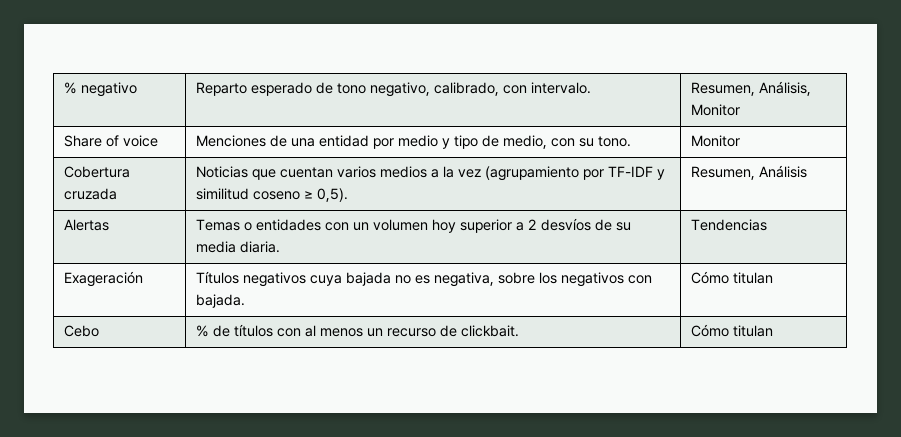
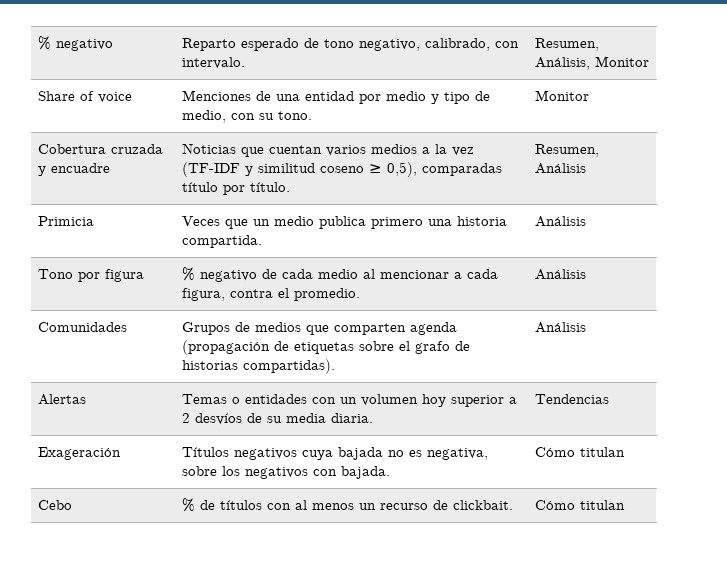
(118, 194) none -> [38,163,111,176] y encuadre
[485,166,654,181] (agrupamiento por TF-IDF -> [182,162,241,177] (TF-IDF
[317,188,349,202] [691,166,756,180] 0,5). | Resumen, -> [387,162,503,177] [182,182,291,195] [535,144,600,157] [535,163,587,174] [38,216,95,226] [182,216,508,229] [182,235,263,248] [535,216,587,227] [38,269,145,282] [182,267,499,282] [182,288,361,301] [535,269,587,280] [38,322,128,332] [182,322,458,335] [182,340,471,355] [182,359,336,374] 0,5), comparadas título por título. | Resumen, Análisis // Primicia | Veces que un medio publica primero una historia compartida. | Análisis // Tono por figura | % negativo de cada medio al mencionar a cada figura, contra el promedio. | Análisis // Comunidades | Grupos de medios que comparten agenda (propagación de etiquetas sobre el grafo de historias compartidas). |

